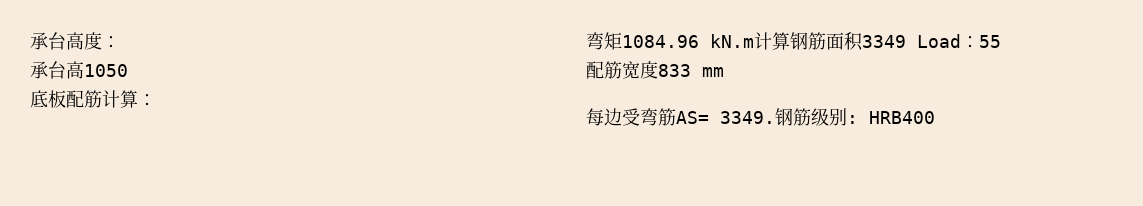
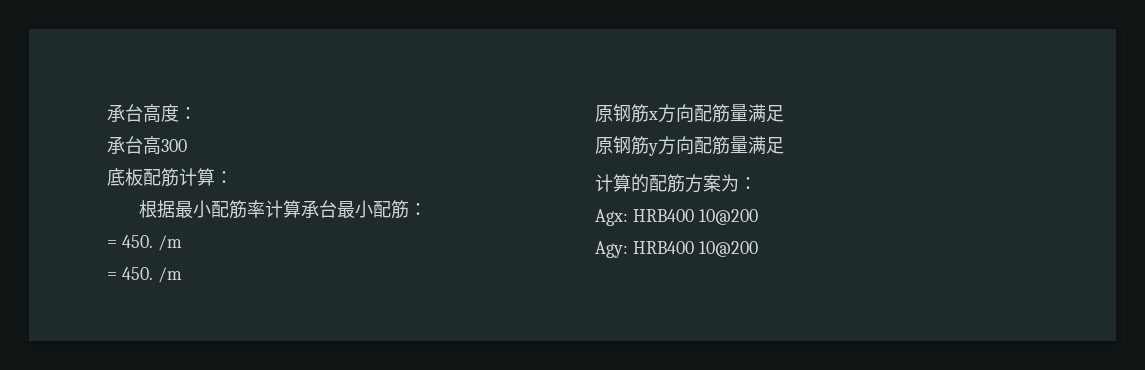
[84,64,128,77] 1050 -> [161,139,187,152] 300
[586,32,1001,51] [586,61,724,79] [586,108,935,126] 弯矩1084.96 kN.m计算钢筋面积3349 Load：55 // 配筋宽度833 mm // 每边受弯筋AS= 3349.钢筋级别: HRB400 -> [138,200,427,219] [107,235,182,251] [107,267,182,283] [595,104,784,123] [595,136,784,156] [595,174,757,193] [595,209,758,226] [595,241,758,258] 根据最小配筋率计算承台最小配筋： // = 450. /m // = 450. /m // 原钢筋x方向配筋量满足 // 原钢筋y方向配筋量满足 // 计算的配筋方案为： // Agx: HRB400 10@200 // Agy: HRB400 10@200

